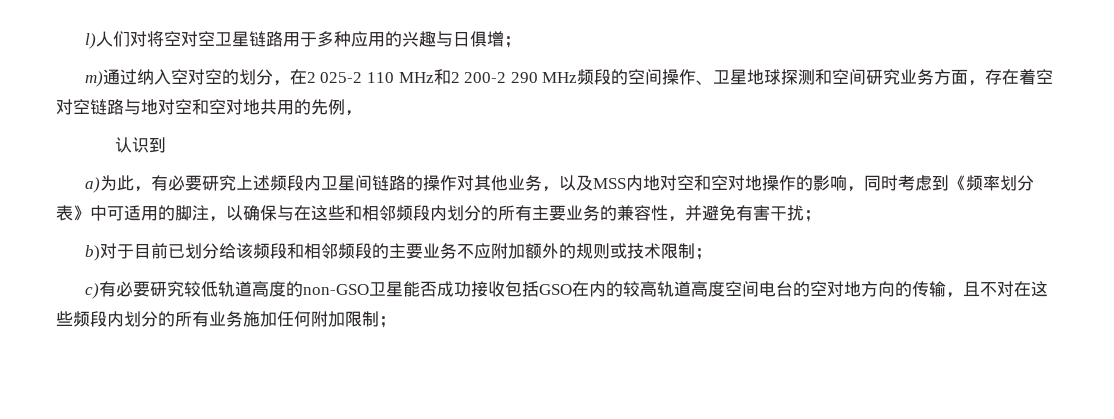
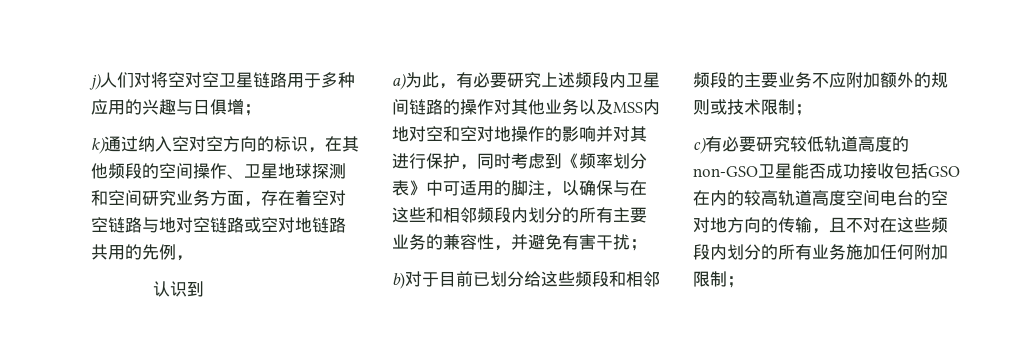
[84,33,96,49] l) -> [89,73,101,90] j)
[84,71,103,87] m) -> [91,137,105,154] k)
[221,69,578,86] 的划分，在2 025-2 110 MHz和2 200-2 290 MHz -> [223,136,359,153] [91,163,108,179] 方向的标识，在其他
[192,99,260,115] 和空对地 -> [210,217,346,233] 链路或空对地链路
[541,186,559,192] ， -> (579, 107) none
(847, 183) none -> [596,126,647,142] [392,153,460,169] 并对其进行保护
[235,243,253,259] 该 -> [541,271,575,287] 这些

